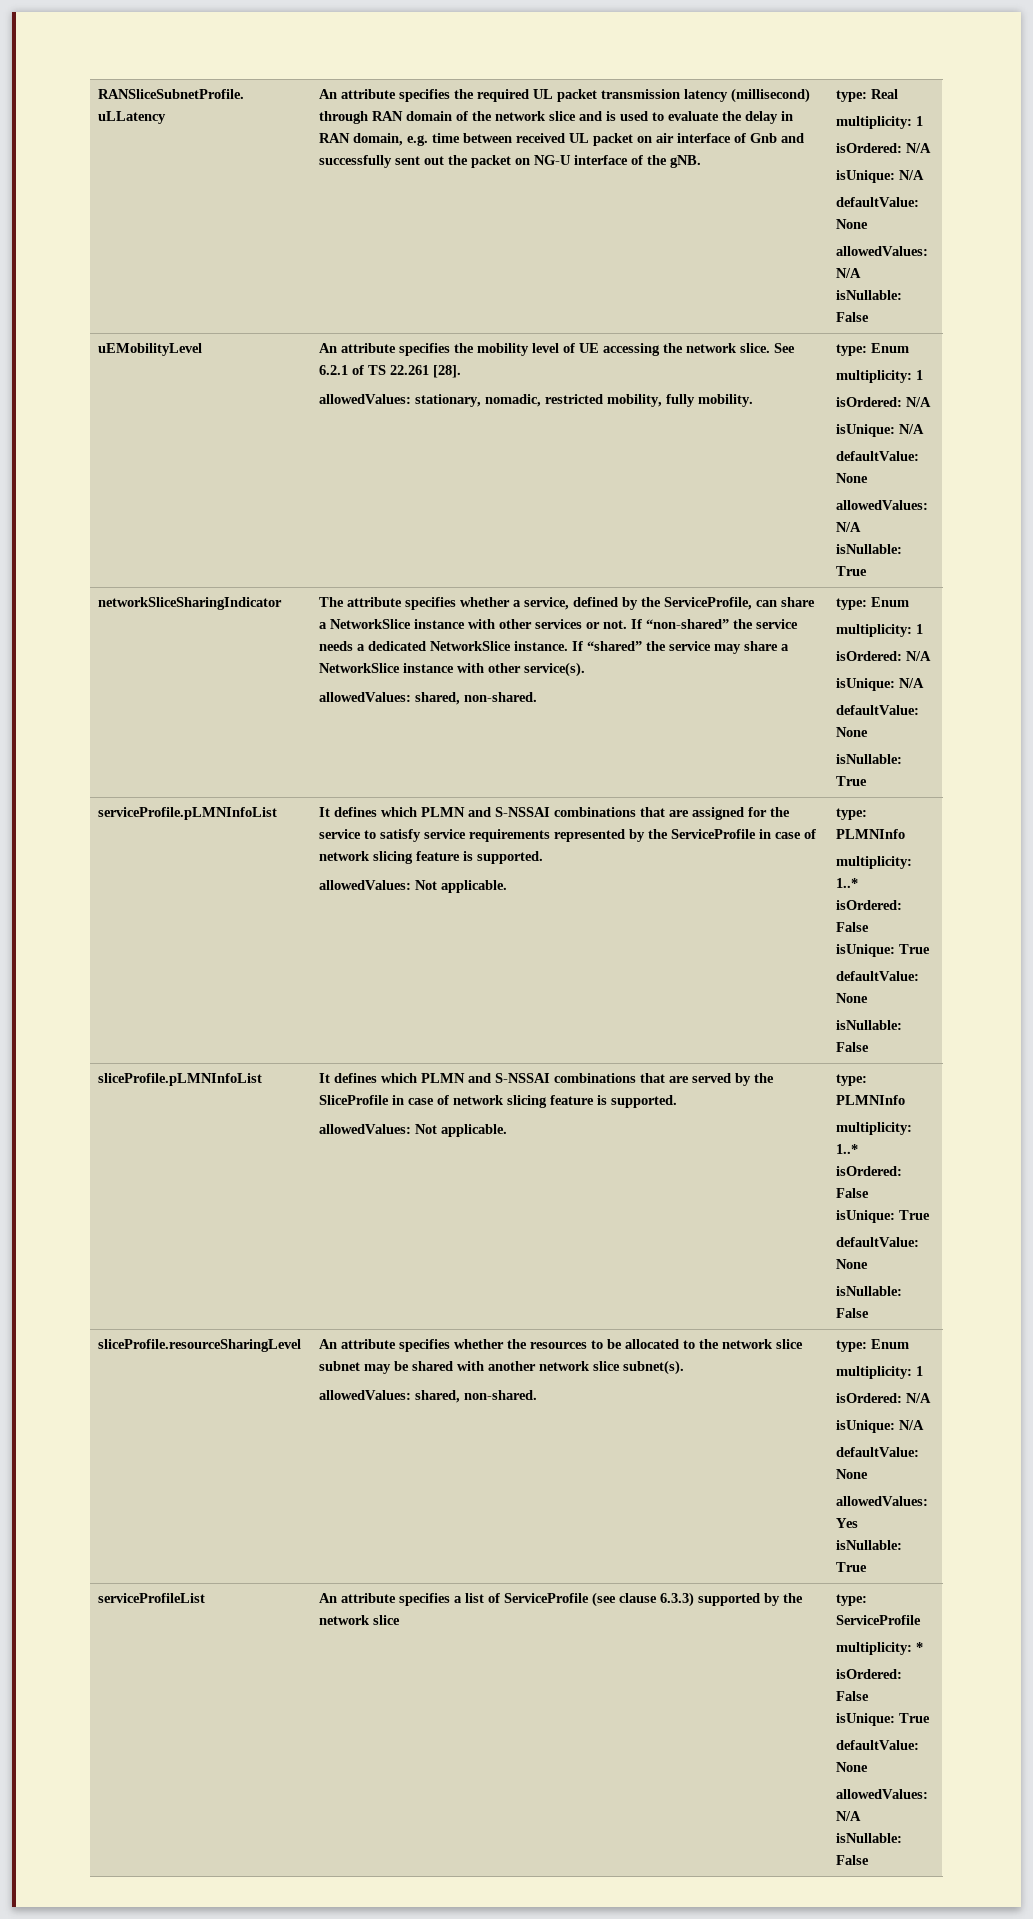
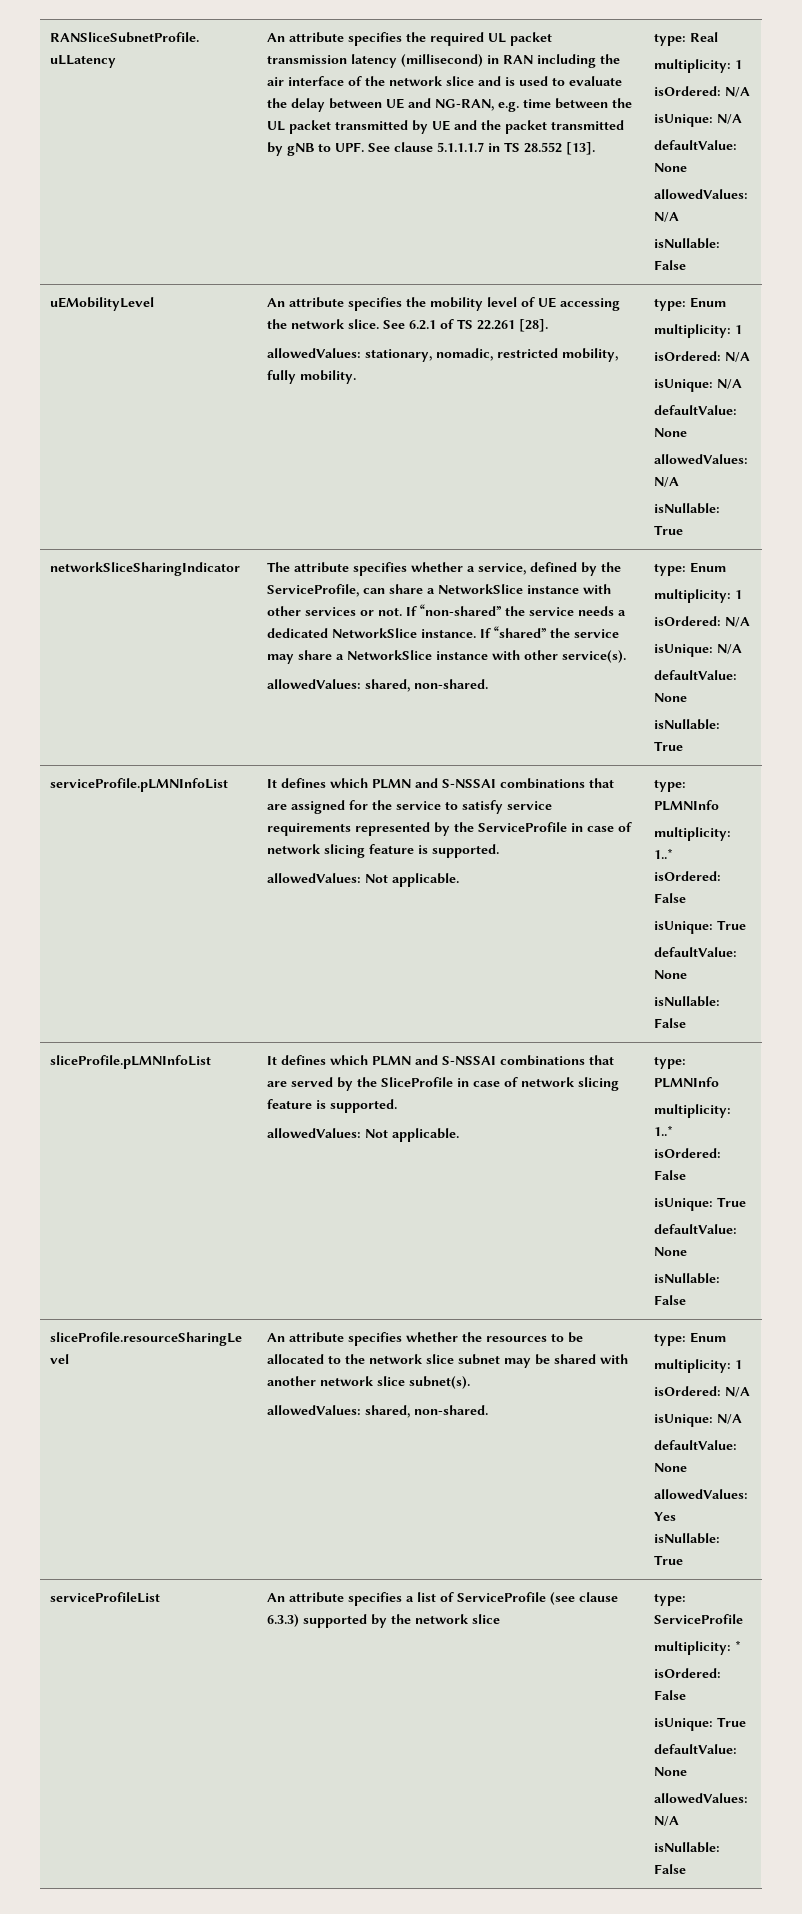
[318,111,452,124] through RAN domain -> [486,54,620,68] [266,76,344,86] in RAN including the air interface
[780,111,793,121] [318,133,403,146] in RAN domain, -> [328,98,494,111] between UE and NG-RAN,
[515,133,804,146] [318,155,701,168] received UL packet on air interface of Gnb and successfully sent out the packet on NG-U interface of the gNB. -> [611,98,632,108] [266,120,624,134] [266,142,595,156] the UL packet transmitted by UE and the packet transmitted by gNB to UPF. See clause 5.1.1.1.7 in TS 28.552 [13].

